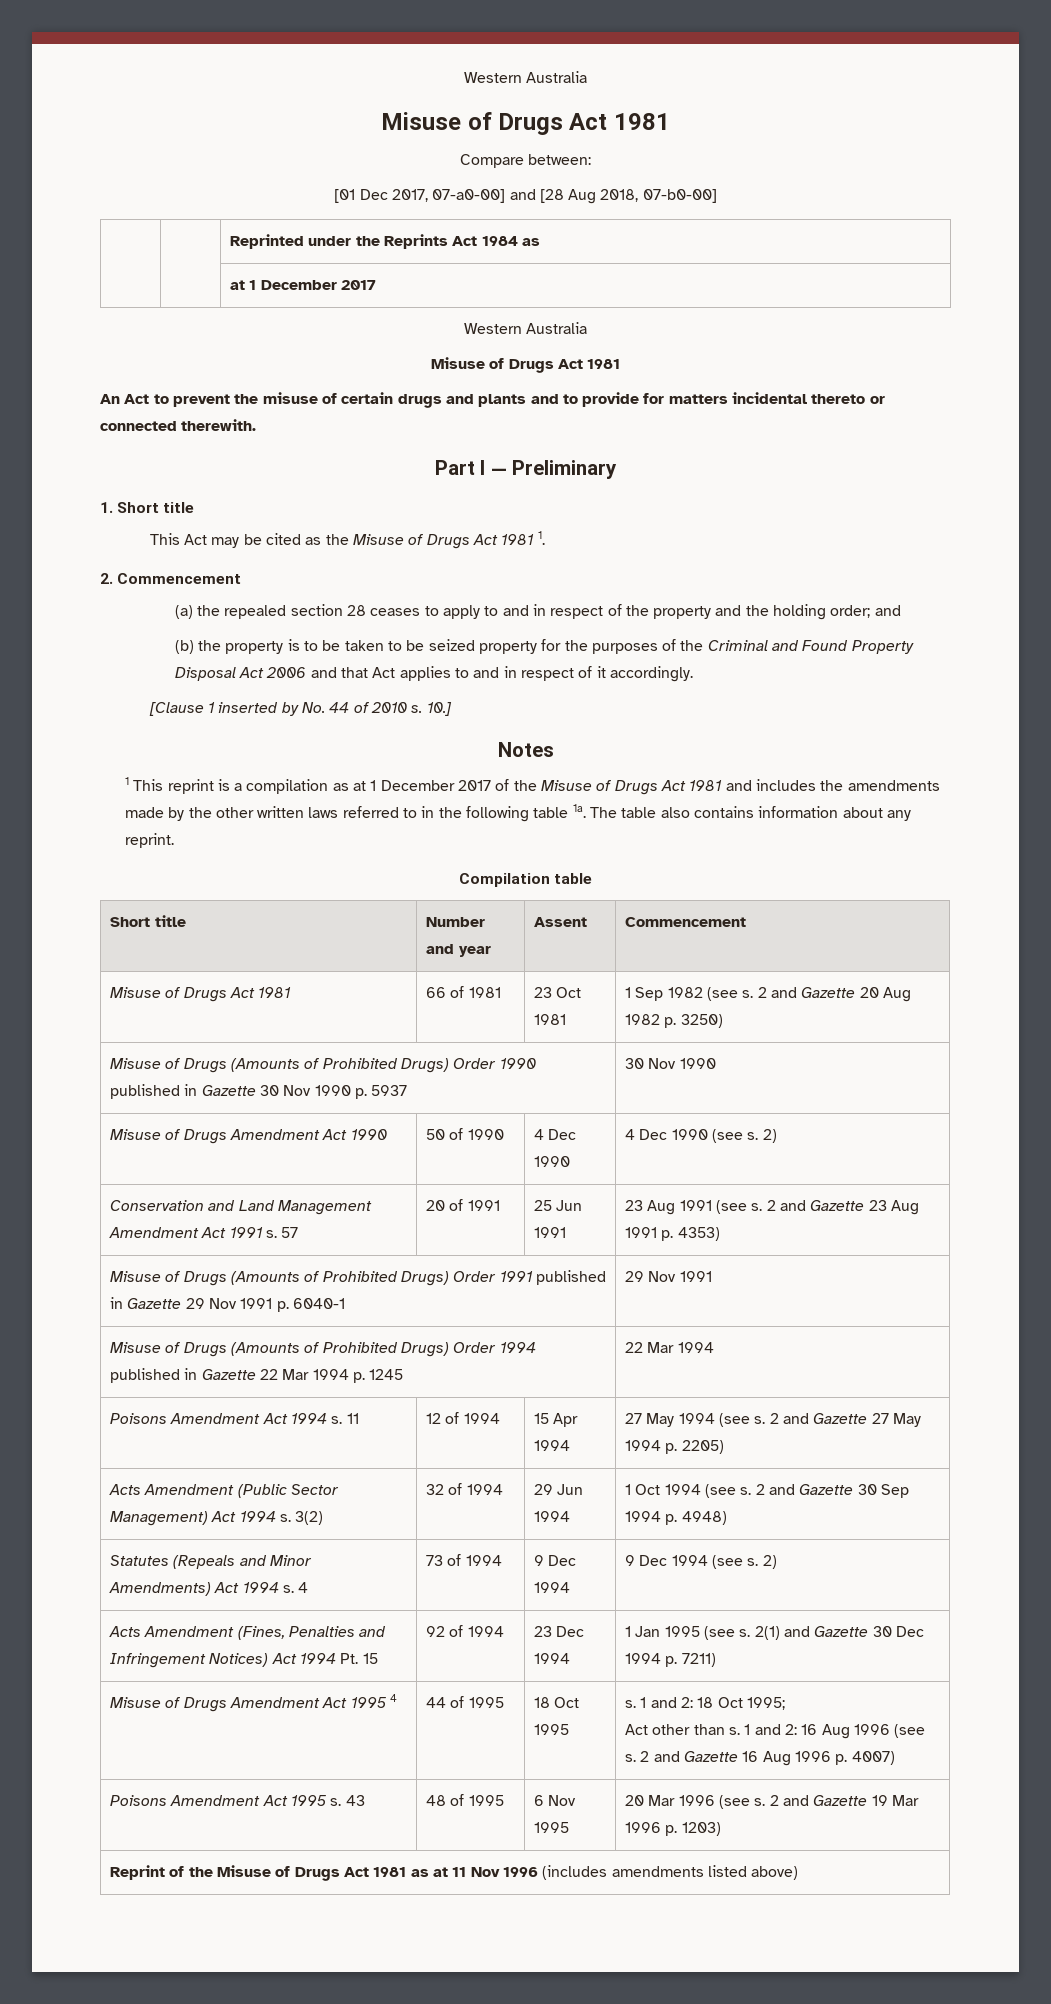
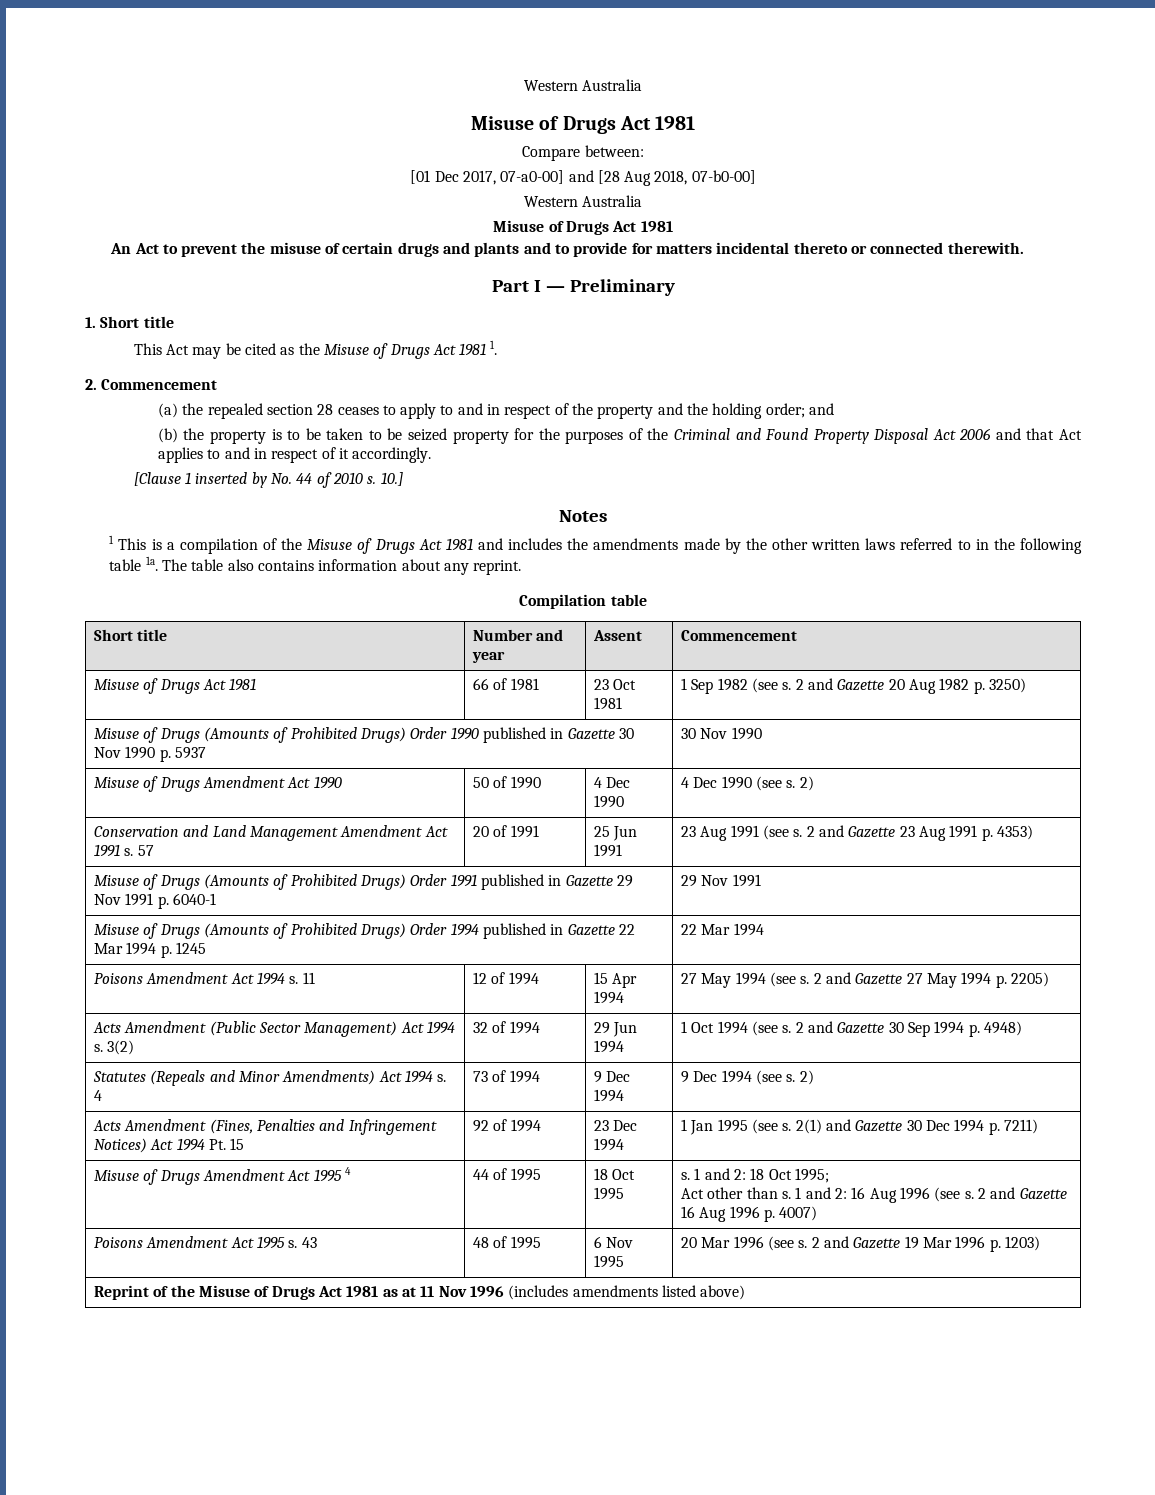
[230,234,540,249] [230,280,377,290] // | | Reprinted under the Reprints Act 1984 as // | | at 1 December 2017 -> (756, 177) none
[167,779,214,794] reprint -> (147, 544) none
[332,780,492,791] as at 1 December 2017 -> (258, 546) none

